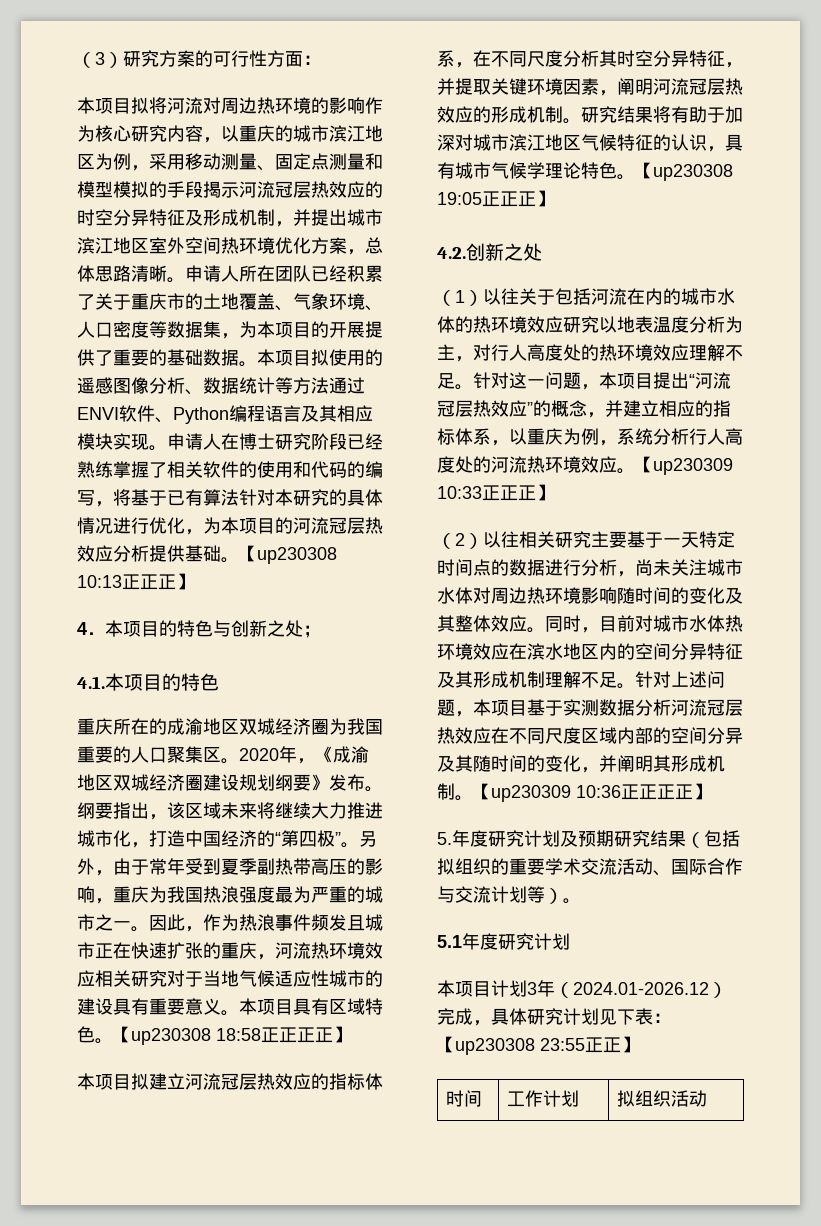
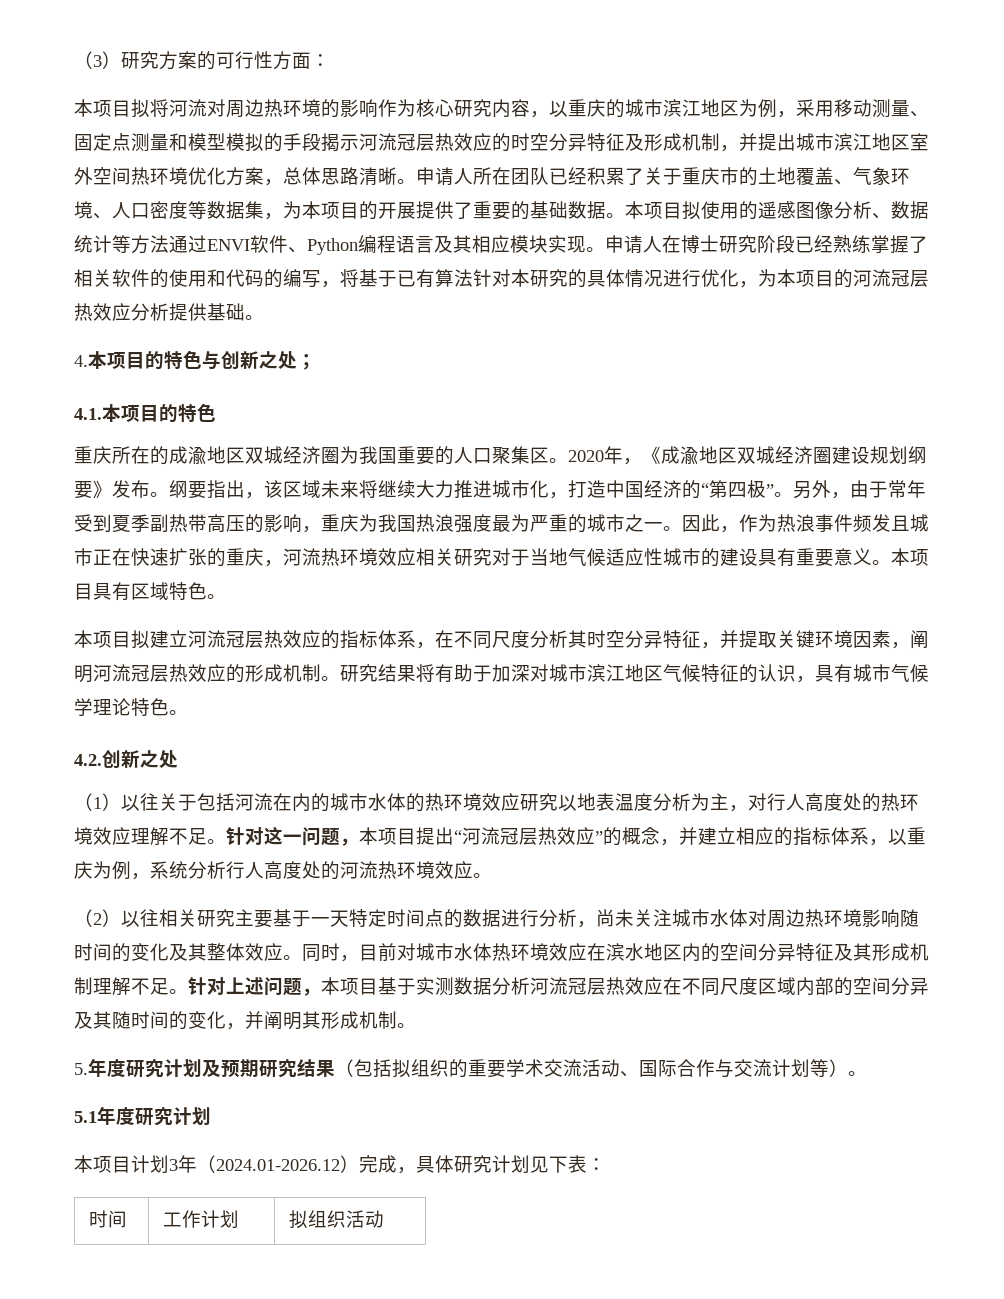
[239,545,337,564] [77,573,194,590] [77,622,105,635] 【up230308 10:13正正正】 // 4． -> [74,355,88,367] // 4.
[113,1026,351,1045] 【up230308 18:58正正正正】 -> (226, 596) none
[635,162,733,181] [437,190,554,207] 【up230308 19:05正正正】 -> (188, 712) none
[635,456,733,475] [437,484,554,501] 【up230309 10:33正正正】 -> (492, 875) none
[473,783,711,802] 【up230309 10:36正正正正】 -> (416, 1025) none
[437,1036,639,1055] 【up230308 23:55正正】 -> (606, 1164) none

